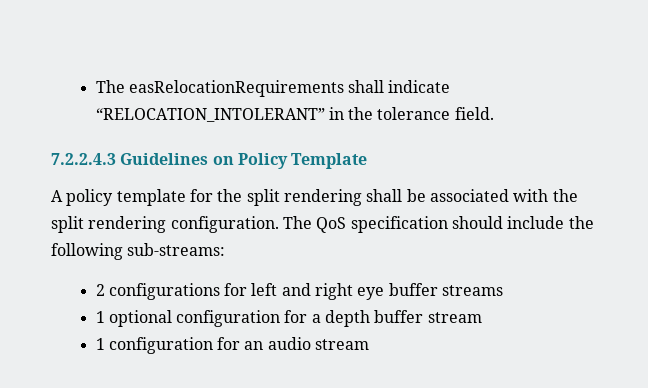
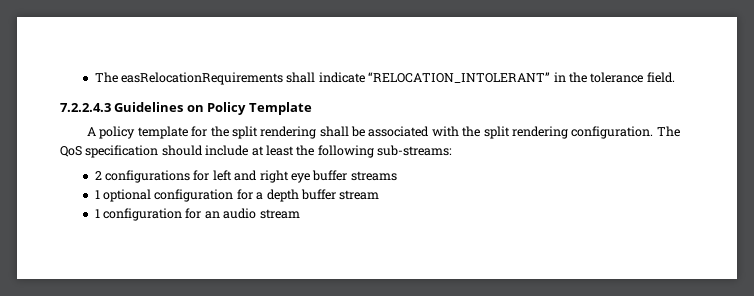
(565, 222) none -> [251,145,294,156] at least

